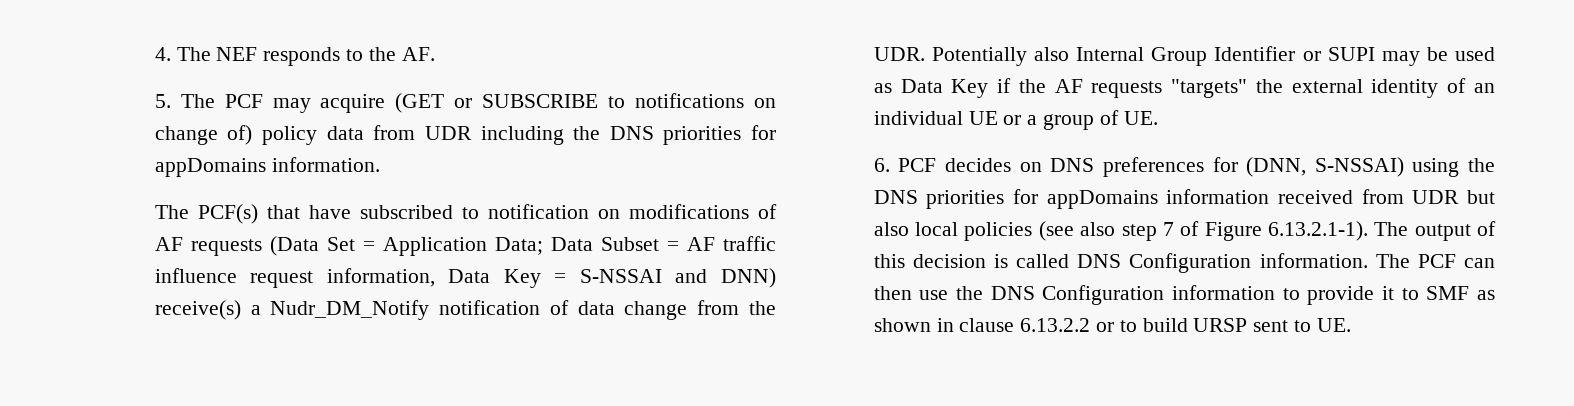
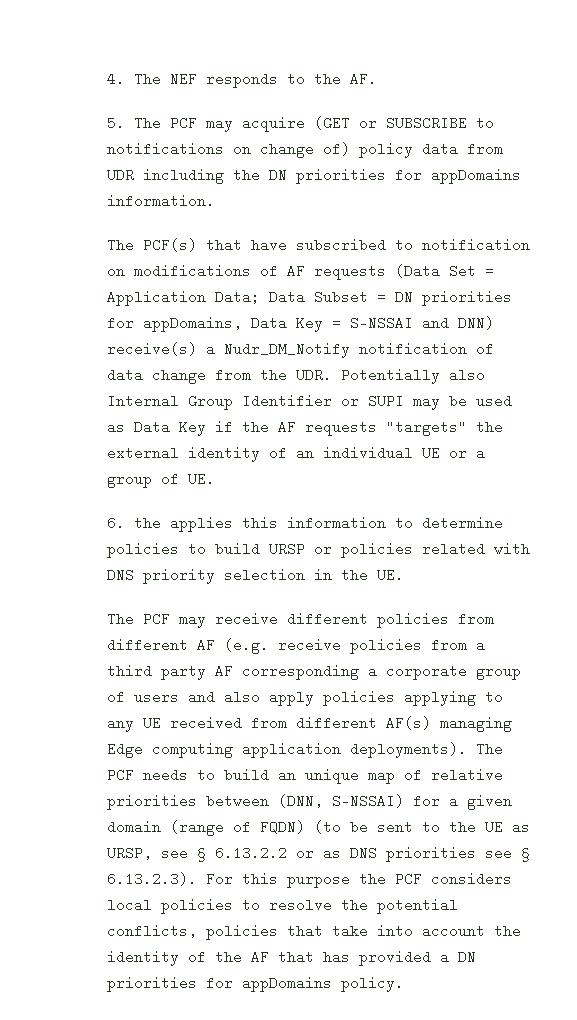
[609,126,654,140] DNS -> [269,168,288,182] DN
[686,236,776,251] [154,268,435,288] AF traffic influence request information, -> [395,290,513,306] [107,316,243,332] DN priorities for appDomains,
[898,157,1495,177] [873,189,1495,209] [873,221,1496,241] [873,253,1495,273] [873,285,1495,305] [873,318,1351,332] PCF decides on DNS preferences for (DNN, S-NSSAI) using the DNS priorities for appDomains information received from UDR but also local policies (see also step 7 of Figure 6.13.2.1-1). The output of this decision is called DNS Configuration information. The PCF can then use the DNS Configuration information to provide it to SMF as shown in clause 6.13.2.2 or to build URSP sent to UE. -> [134,516,504,532] [107,542,531,558] [107,568,405,584] [107,612,495,628] [107,638,486,654] [107,664,522,680] [107,690,504,706] [107,716,513,732] [107,742,504,758] [107,768,504,784] [107,794,513,810] [107,820,531,836] [107,846,531,862] [107,872,513,888] [107,898,459,914] [107,924,522,940] [107,950,477,966] [107,976,405,992] the applies this information to determine policies to build URSP or policies related with DNS priority selection in the UE. // The PCF may receive different policies from different AF (e.g. receive policies from a third party AF corresponding a corporate group of users and also apply policies applying to any UE received from different AF(s) managing Edge computing application deployments). The PCF needs to build an unique map of relative priorities between (DNN, S-NSSAI) for a given domain (range of FQDN) (to be sent to the UE as URSP, see § 6.13.2.2 or as DNS priorities see § 6.13.2.3). For this purpose the PCF considers local policies to resolve the potential conflicts, policies that take into account the identity of the AF that has provided a DN priorities for appDomains policy.

